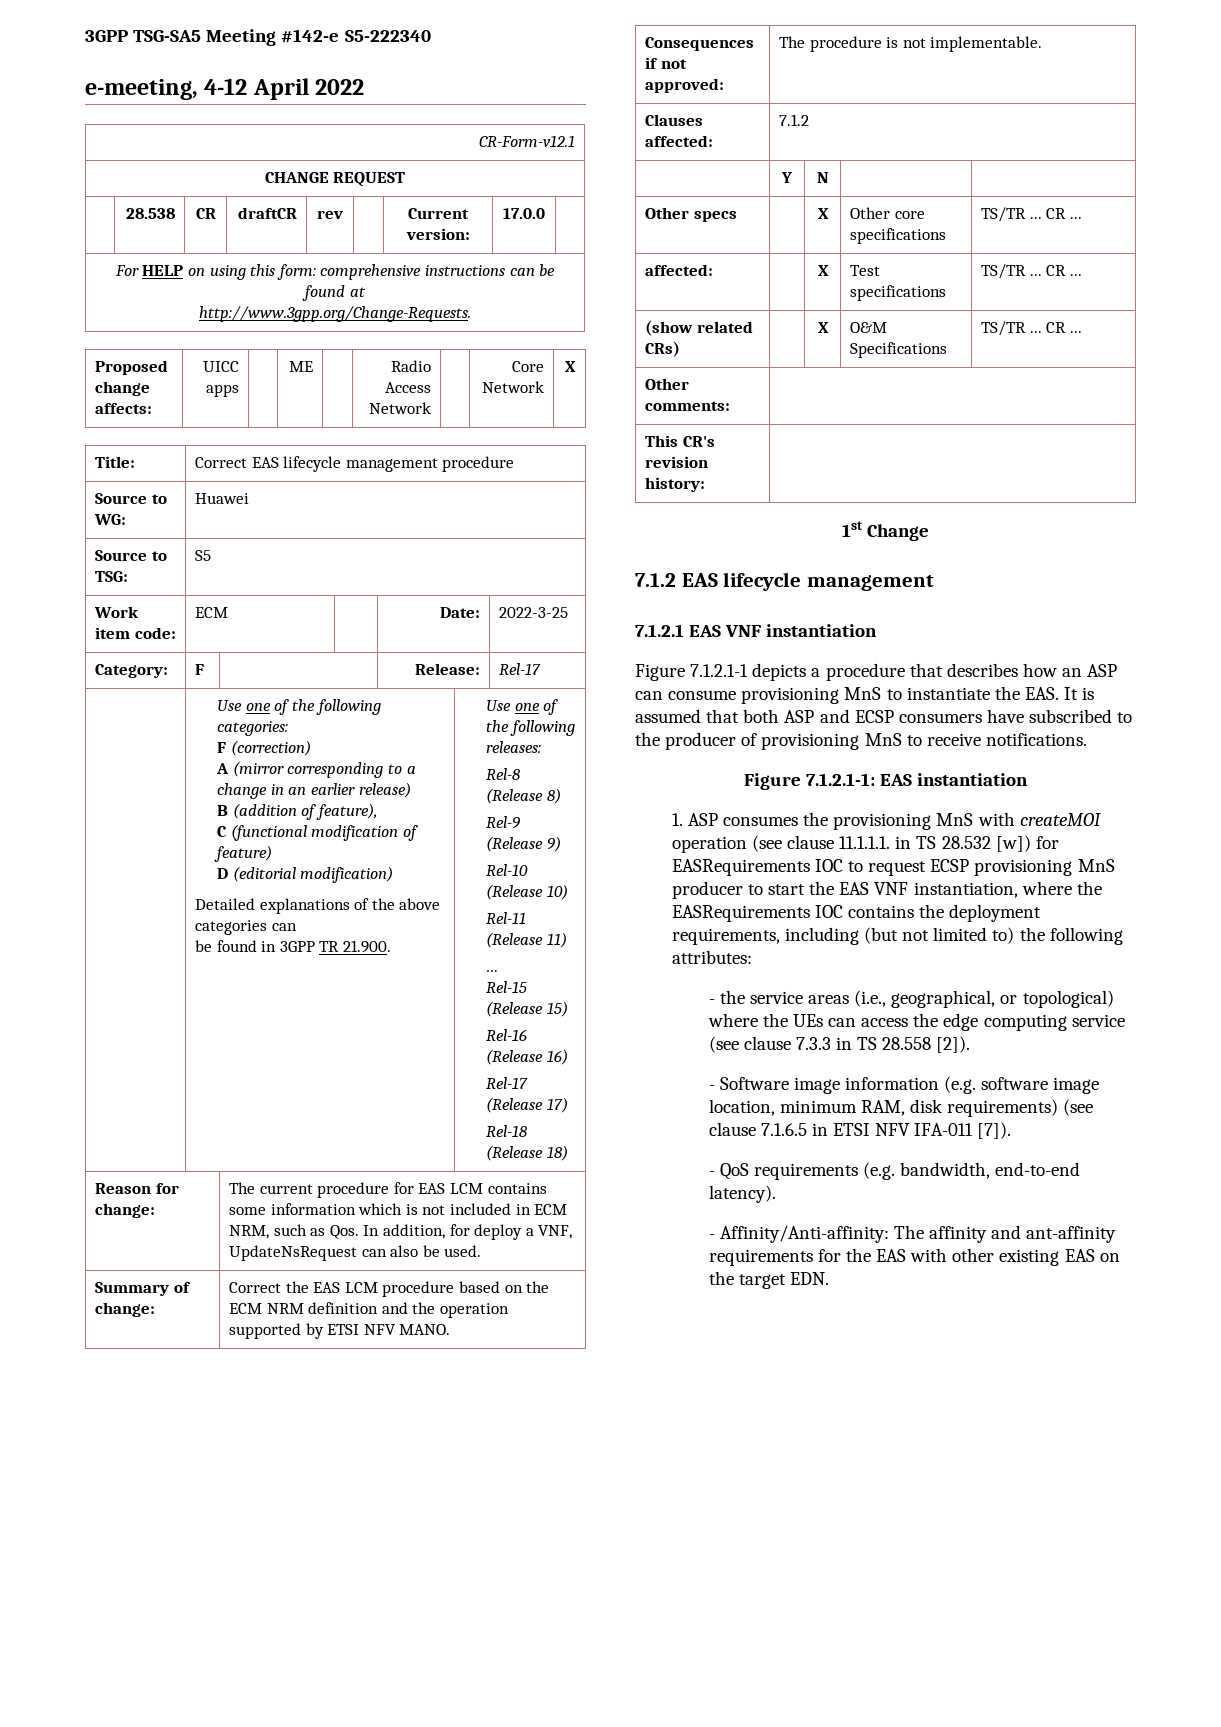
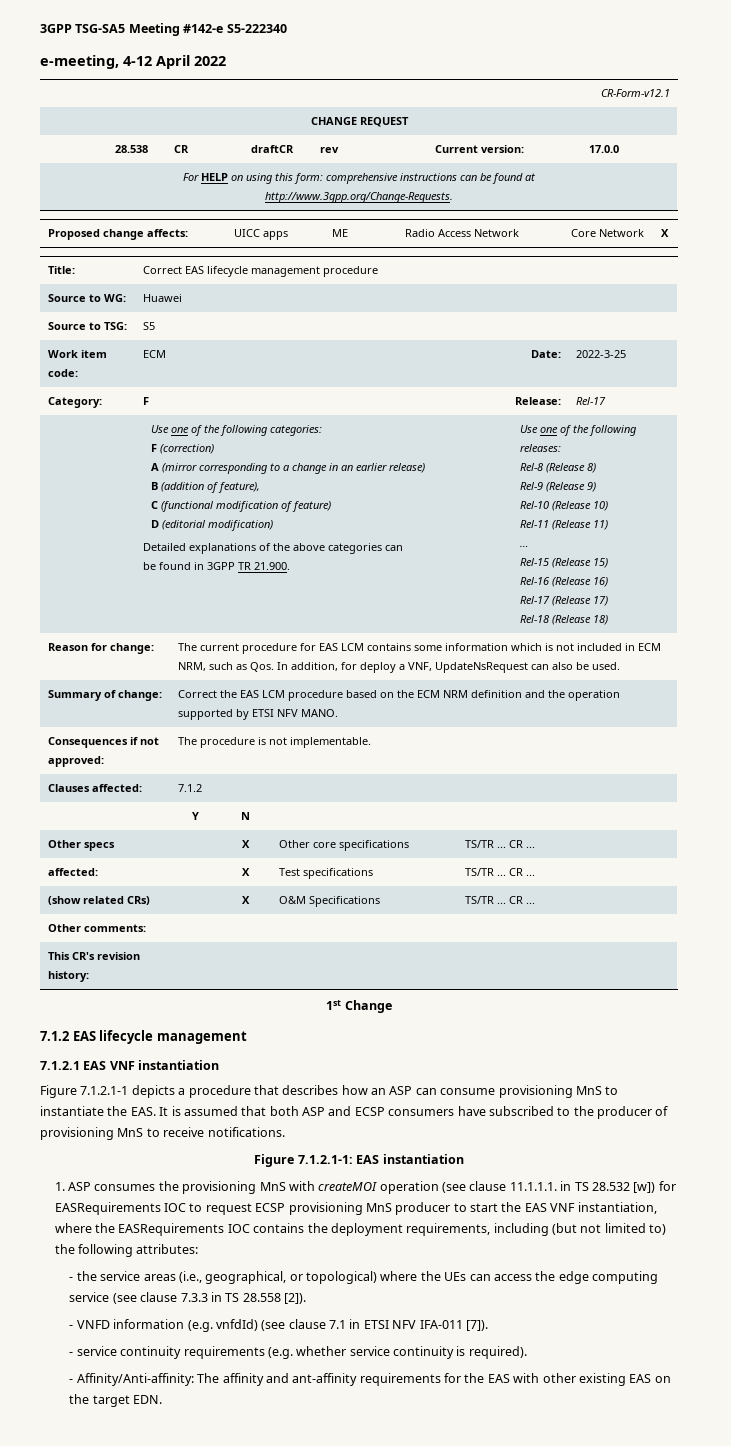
[719,1076,1100,1094] [708,1099,1094,1117] [708,1122,807,1136] Software image information (e.g. software image location, minimum RAM, disk requirements) (see clause 7.1.6.5 -> [76,1319,347,1332] VNFD information (e.g. vnfdId) (see clause 7.1
[719,1162,1081,1180] [708,1185,776,1203] QoS requirements (e.g. bandwidth, end-to-end latency). -> [76,1346,527,1359] service continuity requirements (e.g. whether service continuity is required).

